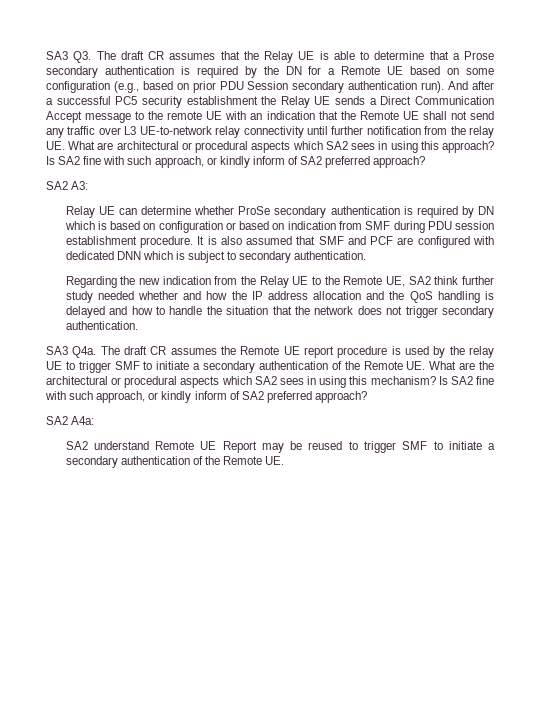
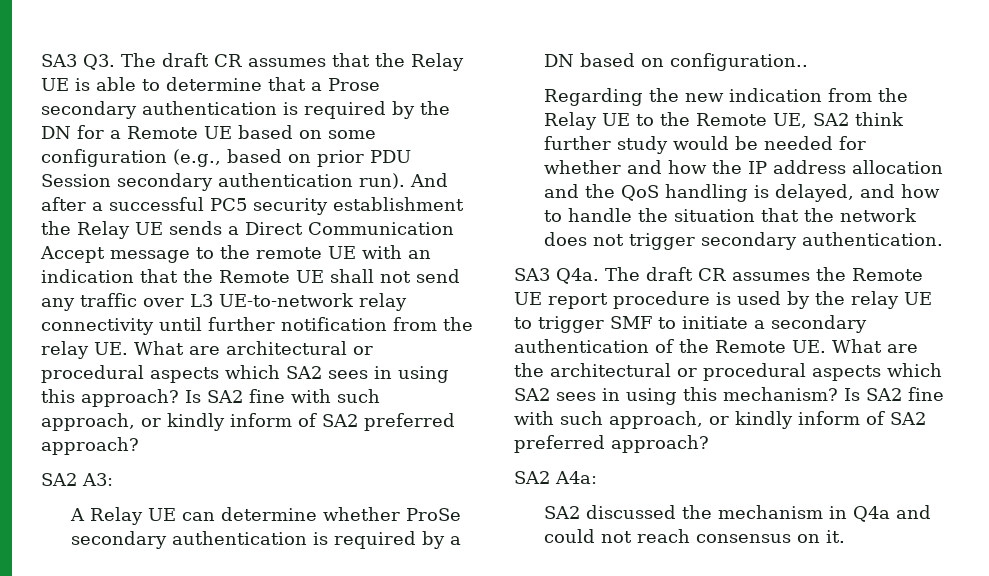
(89, 185) none -> [70,508,86,521] A
[477,206,494,215] [64,221,494,233] [65,236,494,248] [65,251,367,263] DN which is based on configuration or based on indication from SMF during PDU session establishment procedure. It is also assumed that SMF and PCF are configured with dedicated DNN which is subject to secondary authentication. -> [450,536,462,545] [544,53,809,71] a DN based on configuration..
[97,291,134,300] needed -> [673,136,867,150] would be needed for
[65,306,105,318] delayed -> [775,184,855,202] delayed,
[93,441,495,453] [65,456,285,468] understand Remote UE Report may be reused to trigger SMF to initiate a secondary authentication of the Remote UE. -> [586,505,932,522] [544,529,846,543] discussed the mechanism in Q4a and could not reach consensus on it.

